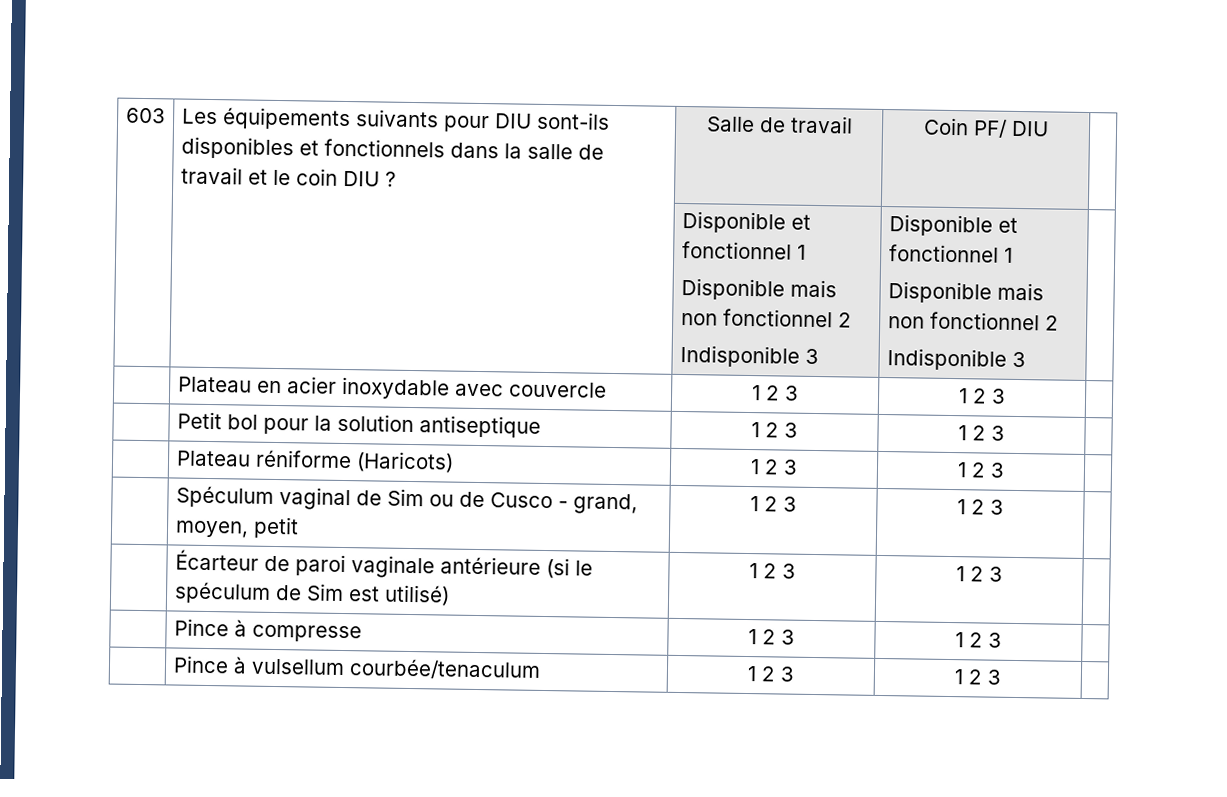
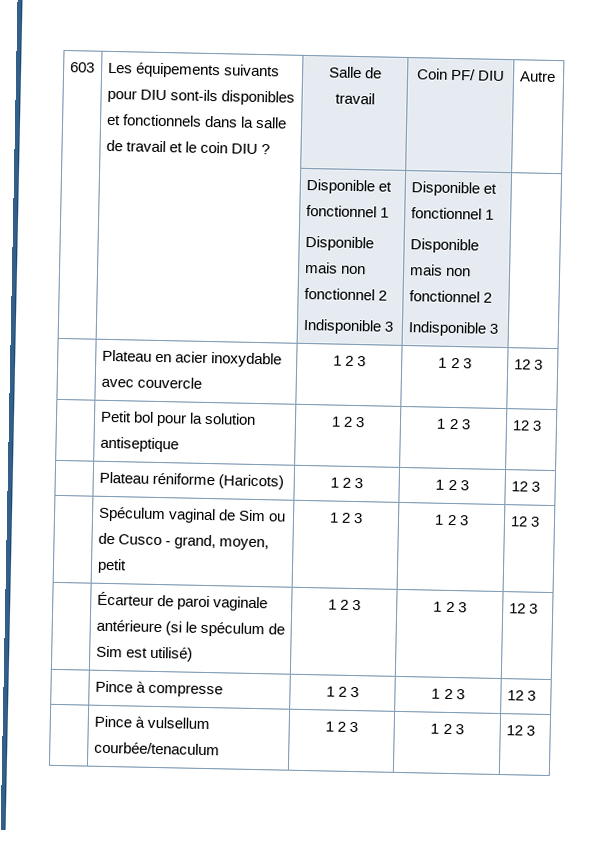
(1049, 128) none -> [518,71,556,83] Autre
(1006, 396) none -> [513,359,543,370] 12 3
(1005, 433) none -> [511,420,542,431] 12 3
(1005, 470) none -> [510,481,540,492] 12 3
(1004, 507) none -> [509,516,540,527] 12 3
(1003, 574) none -> [508,603,538,614] 12 3
(1002, 640) none -> [506,690,536,701] 12 3
(1002, 677) none -> [505,725,535,736] 12 3

